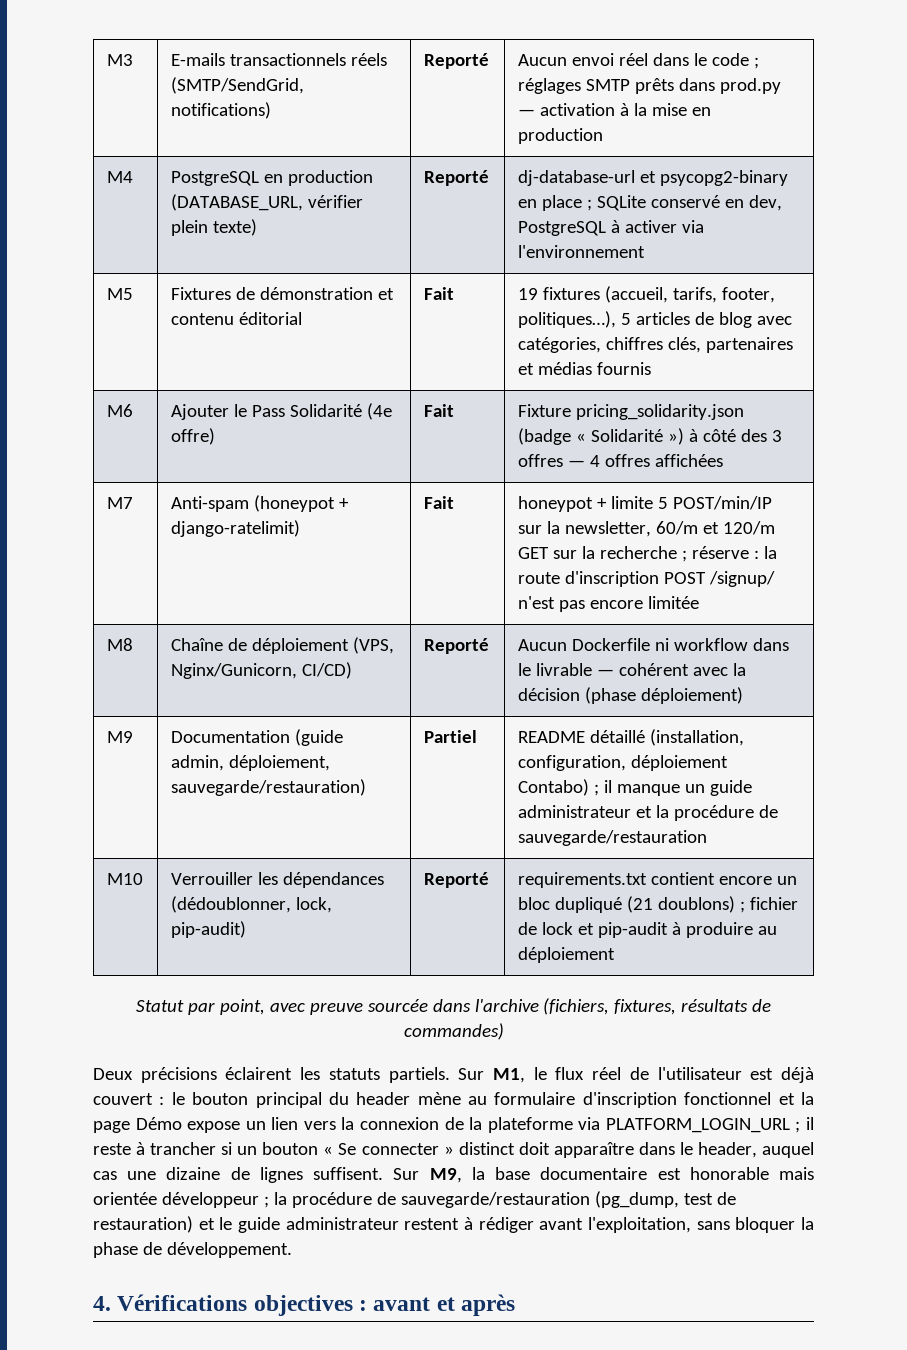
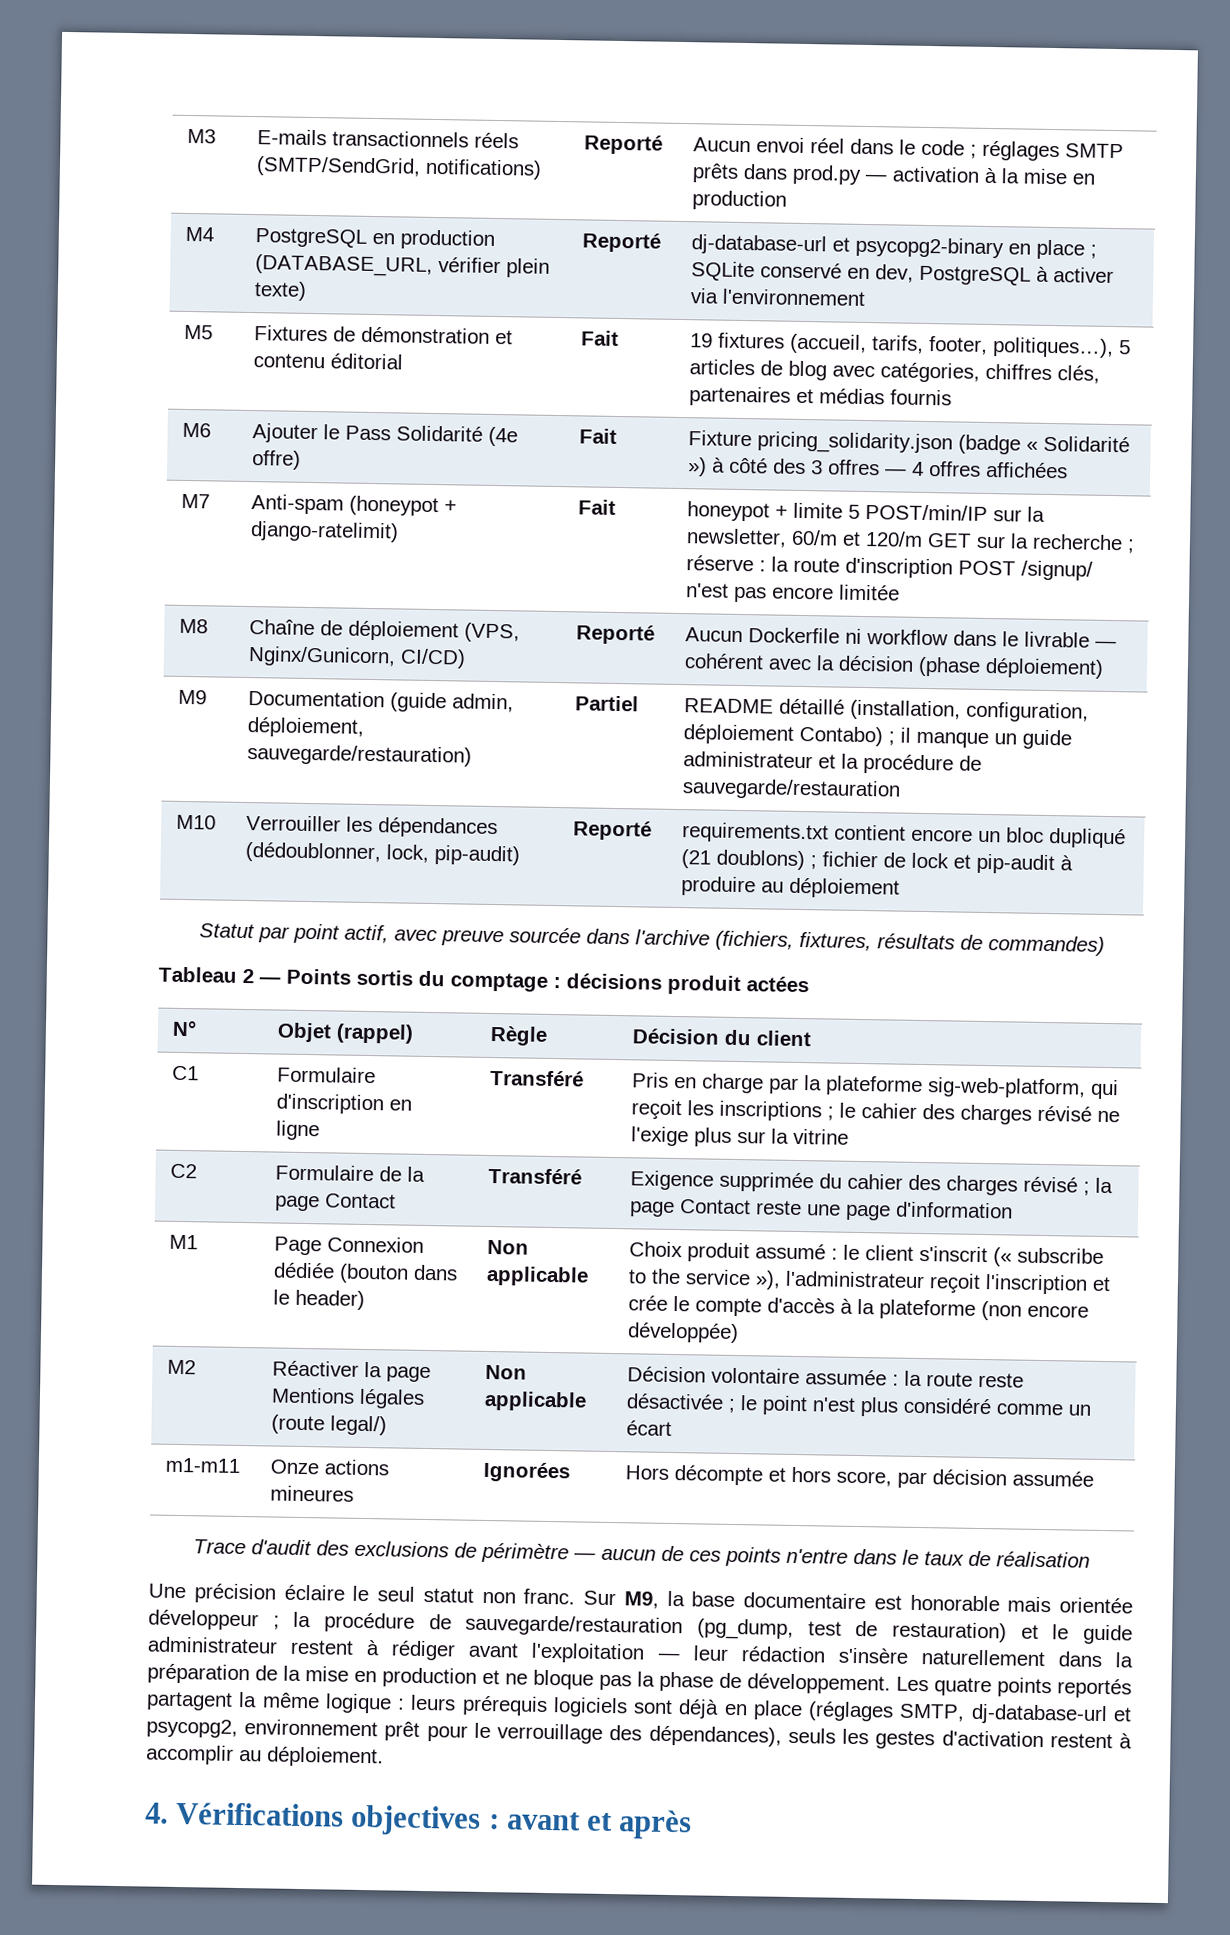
[219,999,265,1015] point, -> [292,923,389,944] point actif,
[93,1067,814,1083] [93,1092,814,1108] [93,1117,814,1133] [93,1142,814,1158] [93,1167,384,1183] Deux précisions éclairent les statuts partiels. Sur M1, le flux réel de l'utilisateur est déjà couvert : le bouton principal du header mène au formulaire d'inscription fonctionnel et la page Démo expose un lien vers la connexion de la plateforme via PLATFORM_LOGIN_URL ; il reste à trancher si un bouton « Se connecter » distinct doit apparaître dans le header, auquel cas une dizaine de lignes suffisent. -> [158,966,809,996] [172,1020,198,1037] [277,1022,415,1044] [490,1025,549,1046] [632,1028,812,1047] [172,1065,200,1081] [277,1066,377,1084] [276,1093,413,1115] [276,1120,321,1141] [490,1069,585,1087] [632,1072,1120,1100] [631,1099,1121,1125] [631,1126,850,1147] [170,1163,198,1179] [275,1164,426,1182] [275,1193,397,1212] [488,1167,583,1185] [630,1170,1114,1196] [629,1199,1014,1221] [169,1234,199,1250] [274,1236,425,1256] [273,1262,459,1284] [273,1289,366,1310] [487,1239,530,1255] [486,1265,590,1287] [629,1241,1105,1267] [628,1268,1112,1295] [628,1295,1090,1321] [627,1322,740,1344] [167,1359,197,1375] [272,1360,432,1383] [271,1387,426,1409] [271,1414,388,1436] [485,1364,528,1380] [484,1390,588,1412] [627,1366,1025,1388] [626,1393,1092,1417] [626,1420,673,1436] [165,1457,241,1473] [270,1459,390,1476] [270,1485,355,1502] [483,1461,571,1483] [625,1465,1095,1489] [193,1539,1090,1568] [148,1583,576,1605] Tableau 2 — Points sortis du comptage : décisions produit actées // N° | Objet (rappel) | Règle | Décision du client // C1 | Formulaire d'inscription en ligne | Transféré | Pris en charge par la plateforme sig-web-platform, qui reçoit les inscriptions ; le cahier des charges révisé ne l'exige plus sur la vitrine // C2 | Formulaire de la page Contact | Transféré | Exigence supprimée du cahier des charges révisé ; la page Contact reste une page d'information // M1 | Page Connexion dédiée (bouton dans le header) | Non applicable | Choix produit assumé : le client s'inscrit (« subscribe to the service »), l'administrateur reçoit l'inscription et crée le compte d'accès à la plateforme (non encore développée) // M2 | Réactiver la page Mentions légales (route legal/) | Non applicable | Décision volontaire assumée : la route reste désactivée ; le point n'est plus considéré comme un écart // m1-m11 | Onze actions mineures | Ignorées | Hors décompte et hors score, par décision assumée // Trace d'audit des exclusions de périmètre — aucun de ces points n'entre dans le taux de réalisation // Une précision éclaire le seul statut non franc.
[588,1217,814,1233] [93,1242,292,1258] l'exploitation, sans bloquer la phase de développement. -> [531,1642,1134,1668] [147,1663,1132,1699] [146,1691,1132,1726] [146,1718,1133,1750] [146,1744,384,1768] l'exploitation — leur rédaction s'insère naturellement dans la préparation de la mise en production et ne bloque pas la phase de développement. Les quatre points reportés partagent la même logique : leurs prérequis logiciels sont déjà en place (réglages SMTP, dj-database-url et psycopg2, environnement prêt pour le verrouillage des dépendances), seuls les gestes d'activation restent à accomplir au déploiement.

